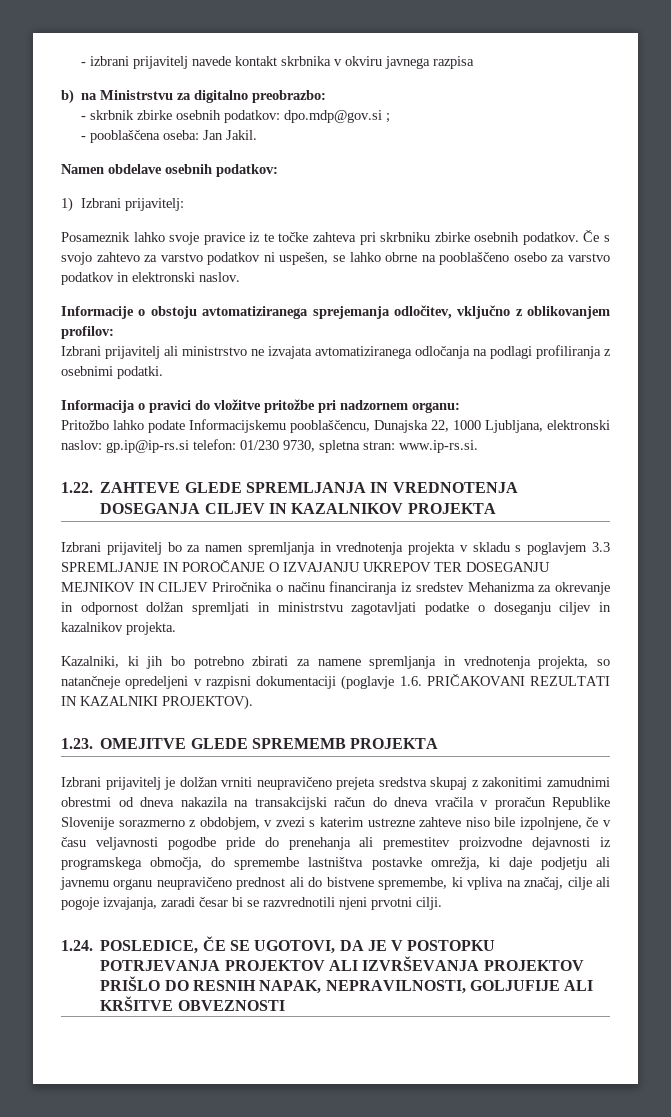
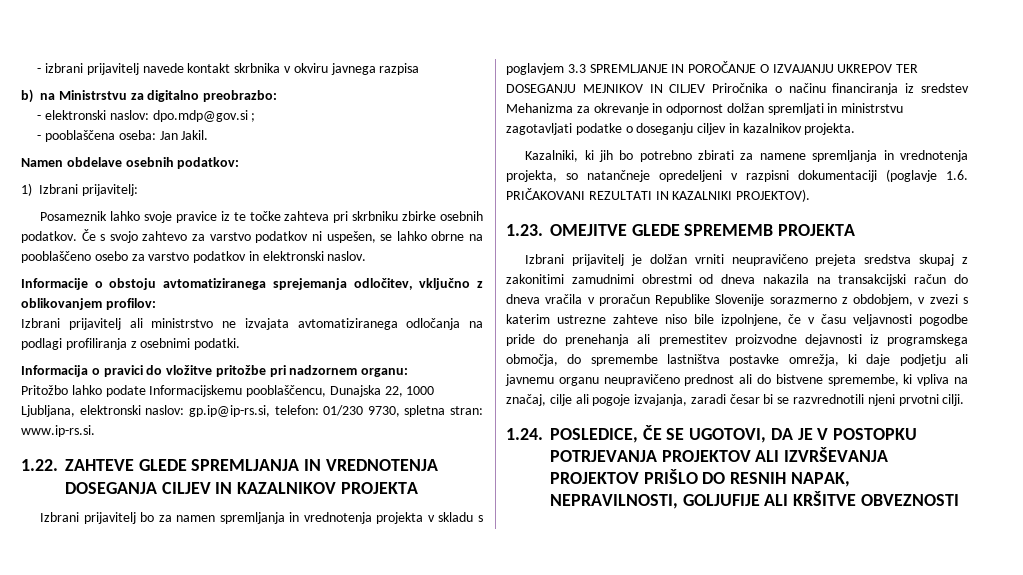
[90,110,281,123] skrbnik zbirke osebnih podatkov: -> [45,110,149,120] elektronski naslov:
[106,440,189,453] gp.ip@ip-rs.si -> [188,405,270,417] gp.ip@ip-rs.si,

